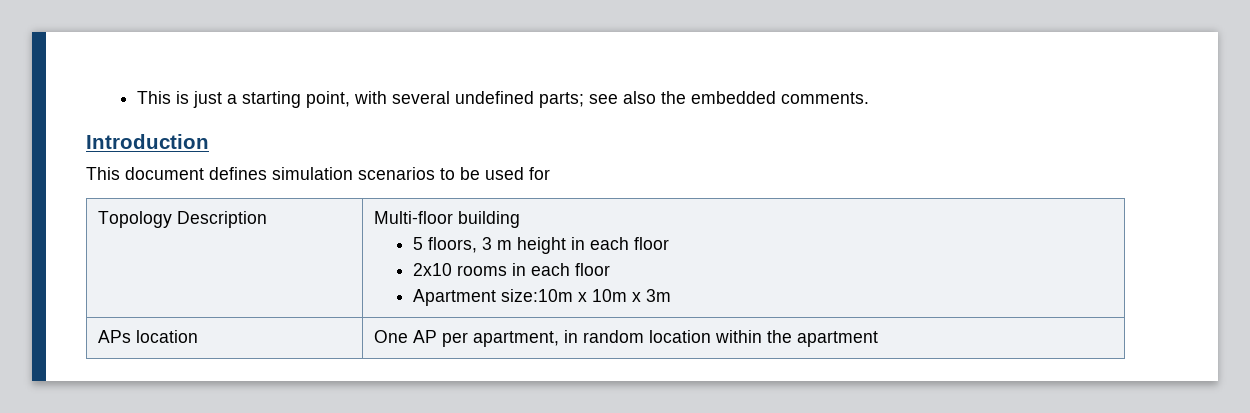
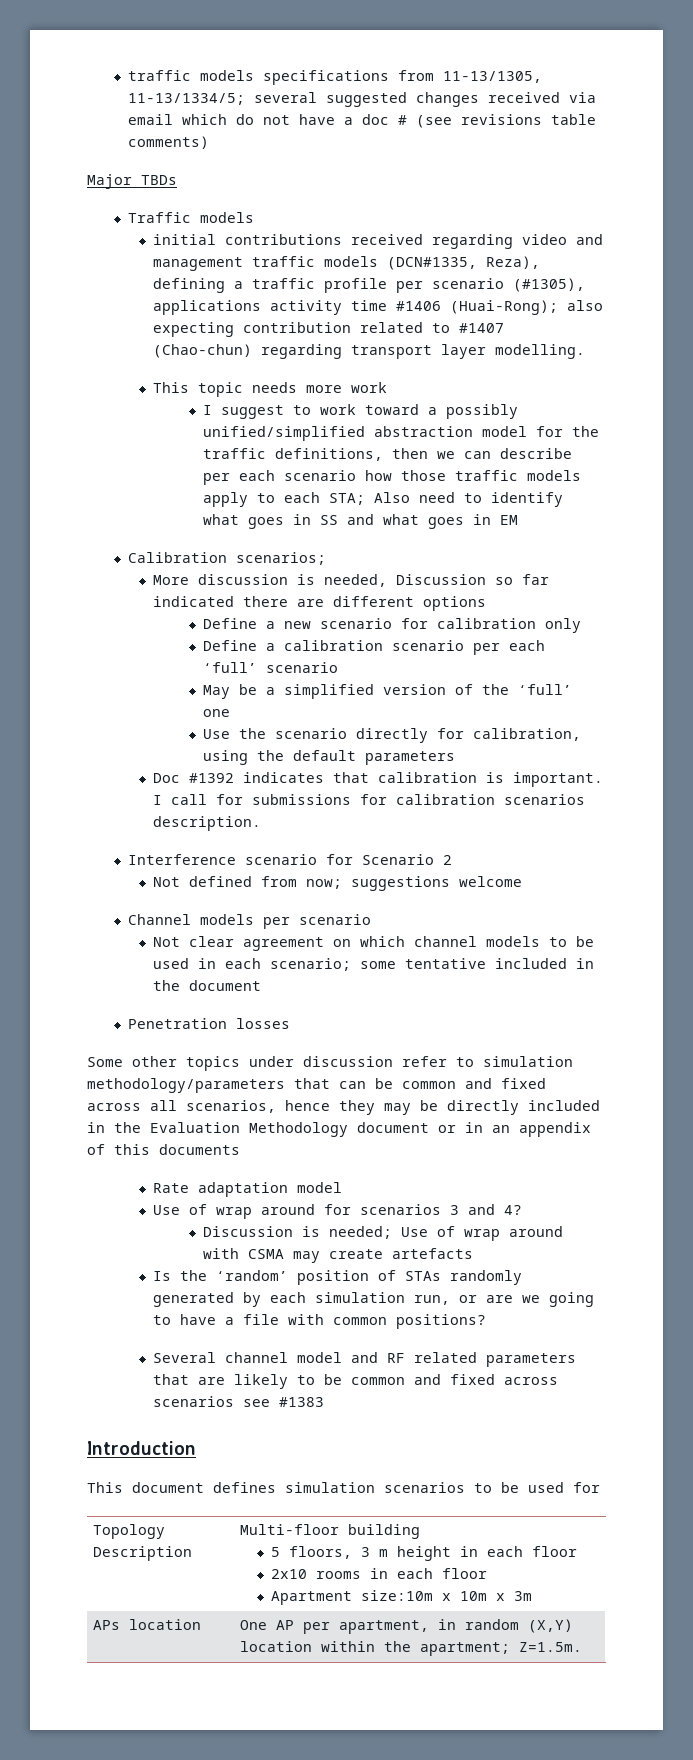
[136,91,869,108] This is just a starting point, with several undefined parts; see also the embedded comments. -> [127,70,542,85] [127,92,596,107] [127,114,596,128] [127,136,209,149] [87,174,177,189] [127,212,254,223] [152,234,603,249] [152,256,540,271] [152,278,585,293] [152,300,603,315] [152,322,504,337] [152,344,585,359] [152,382,387,397] [202,404,518,419] [202,426,599,441] [202,448,572,461] [202,470,581,485] [202,492,563,507] [202,514,518,529] [127,552,326,565] [152,574,549,587] [152,596,486,611] [202,618,581,633] [202,640,545,655] [202,662,338,673] [202,684,572,699] [202,709,230,717] [202,728,581,743] [202,750,455,765] [152,772,603,787] [152,794,585,805] [152,816,261,831] [127,854,452,865] [152,876,522,891] [127,914,371,929] [152,936,594,951] [152,958,594,971] [152,980,261,991] [127,1018,290,1029] [87,1056,573,1071] [87,1078,546,1093] [87,1100,600,1115] [87,1122,591,1137] [87,1144,240,1155] [152,1182,342,1197] [152,1204,522,1219] [202,1226,563,1241] [202,1248,473,1263] [152,1270,522,1285] [152,1292,594,1307] [152,1314,486,1329] [152,1352,576,1367] [152,1374,558,1389] [152,1396,324,1407] traffic models specifications from 11-13/1305, 11-13/1334/5; several suggested changes received via email which do not have a doc # (see revisions table comments) // Major TBDs // Traffic models // initial contributions received regarding video and management traffic models (DCN#1335, Reza), defining a traffic profile per scenario (#1305), applications activity time #1406 (Huai-Rong); also expecting contribution related to #1407 (Chao-chun) regarding transport layer modelling. // This topic needs more work // I suggest to work toward a possibly unified/simplified abstraction model for the traffic definitions, then we can describe per each scenario how those traffic models apply to each STA; Also need to identify what goes in SS and what goes in EM // Calibration scenarios; // More discussion is needed, Discussion so far indicated there are different options // Define a new scenario for calibration only // Define a calibration scenario per each ‘full’ scenario // May be a simplified version of the ‘full’ one // Use the scenario directly for calibration, using the default parameters // Doc #1392 indicates that calibration is important. I call for submissions for calibration scenarios description. // Interference scenario for Scenario 2 // Not defined from now; suggestions welcome // Channel models per scenario // Not clear agreement on which channel models to be used in each scenario; some tentative included in the document // Penetration losses // Some other topics under discussion refer to simulation methodology/parameters that can be common and fixed across all scenarios, hence they may be directly included in the Evaluation Methodology document or in an appendix of this documents // Rate adaptation model // Use of wrap around for scenarios 3 and 4? // Discussion is needed; Use of wrap around with CSMA may create artefacts // Is the ‘random’ position of STAs randomly generated by each simulation run, or are we going to have a file with common positions? // Several channel model and RF related parameters that are likely to be common and fixed across scenarios see #1383
(645, 336) none -> [528,1619,574,1633] (X,Y)
[797,331,879,347] apartment -> [420,1642,583,1656] apartment; Z=1.5m.

